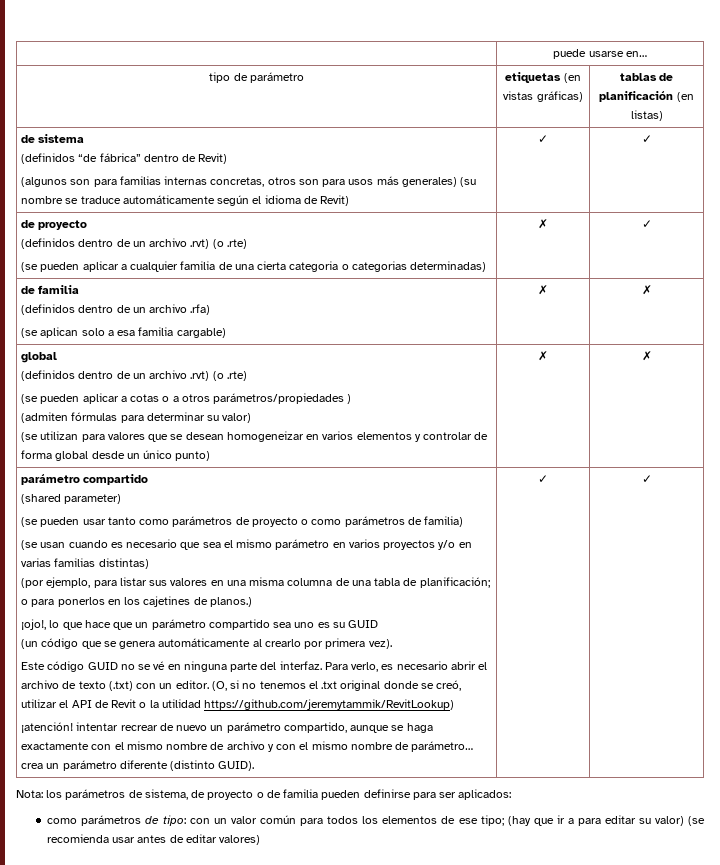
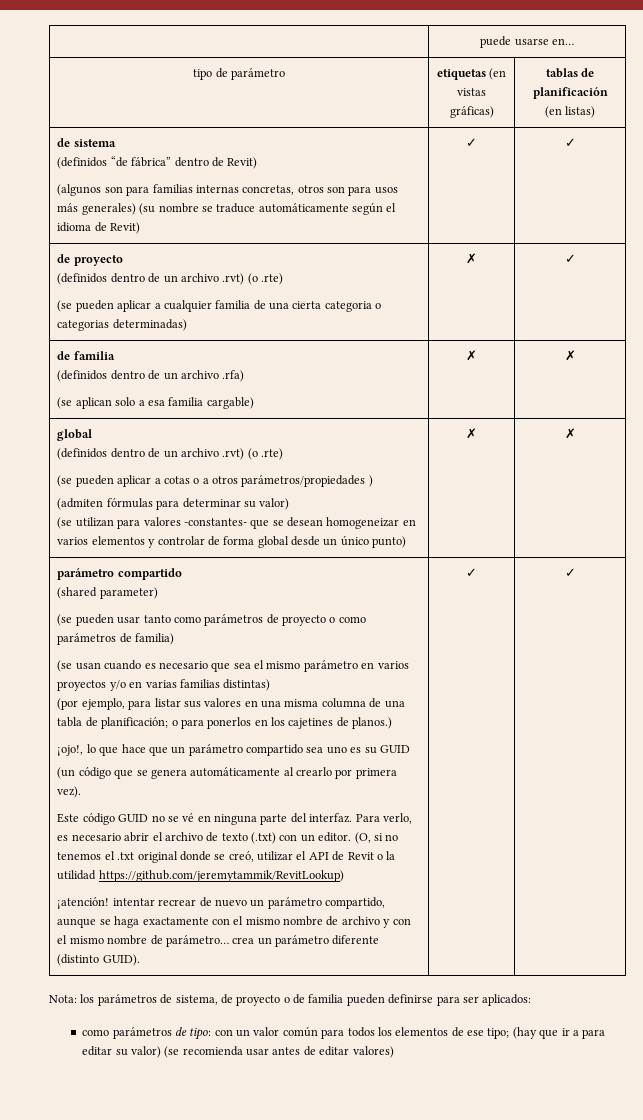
(145, 436) none -> [183,518,247,526] -constantes-

